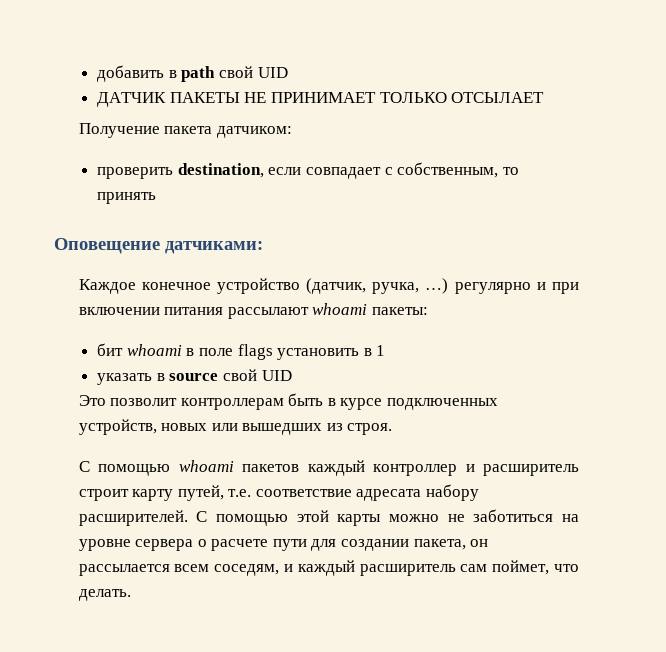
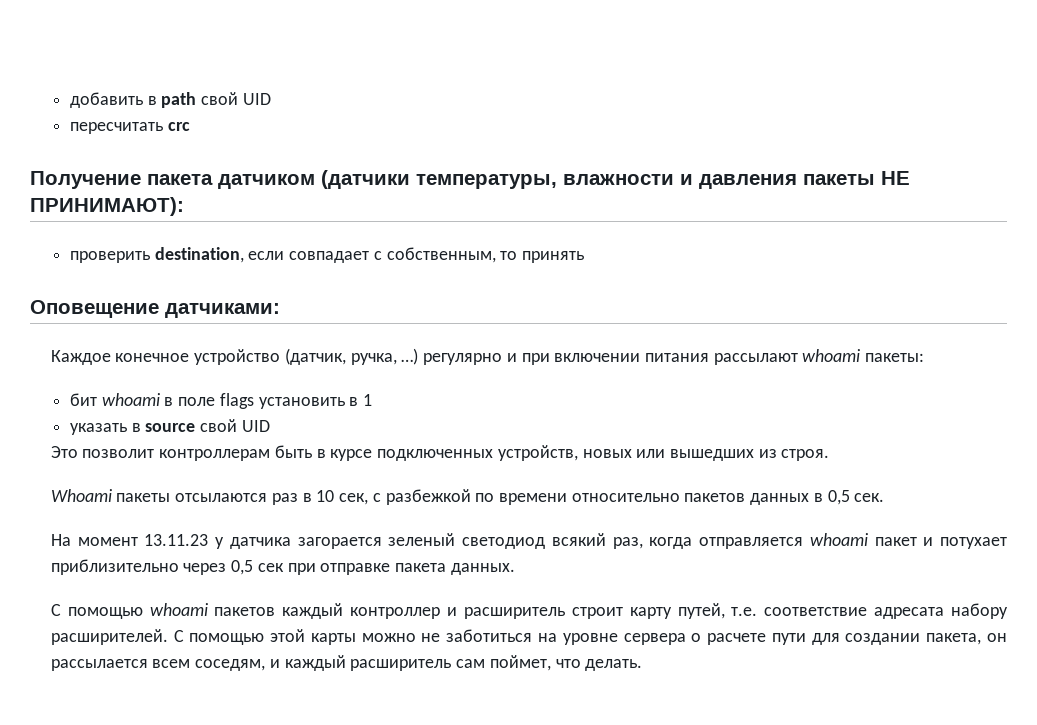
[97,92,545,107] [78,123,292,138] ДАТЧИК ПАКЕТЫ НЕ ПРИНИМАЕТ ТОЛЬКО ОТСЫЛАЕТ // Получение пакета датчиком: -> [69,122,190,134] [30,170,910,189] [30,197,184,216] пересчитать crc // Получение пакета датчиком (датчики температуры, влажности и давления пакеты НЕ ПРИНИМАЮТ):
(393, 429) none -> [50,489,885,505] [50,533,1007,549] [50,559,515,575] // Whoami пакеты отсылаются раз в 10 сек, с разбежкой по времени относительно пакетов данных в 0,5 сек. // На момент 13.11.23 у датчика загорается зеленый светодиод всякий раз, когда отправляется whoami пакет и потухает приблизительно через 0,5 сек при отправке пакета данных.

